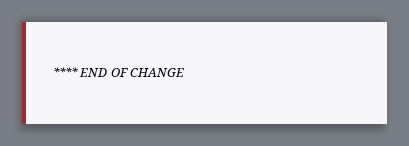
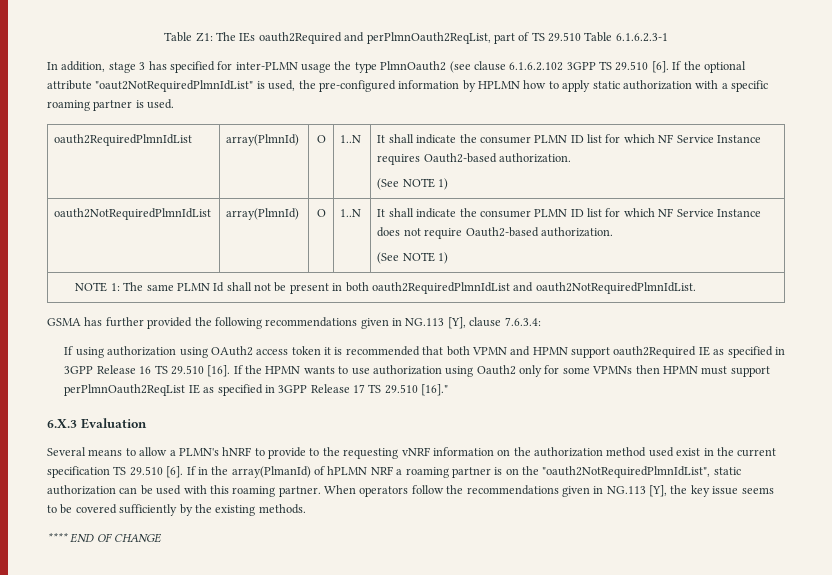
(53, 72) none -> [164,32,668,44] [47,61,746,73] [47,80,768,92] [47,99,175,111] [54,134,193,146] [226,134,300,146] [316,135,326,143] [340,135,362,143] [377,134,761,144] [377,153,572,165] [377,178,449,190] [54,208,212,220] [226,208,300,220] [316,209,326,217] [340,209,362,217] [377,208,761,218] [377,227,613,239] [377,252,449,264] [75,282,696,294] [47,317,541,329] [64,346,785,358] [64,365,770,377] [64,384,449,396] [47,418,147,429] [47,447,777,459] [47,466,741,478] [47,485,774,497] [47,504,306,516] Table Z1: The IEs oauth2Required and perPlmnOauth2ReqList, part of TS 29.510 Table 6.1.6.2.3-1 // In addition, stage 3 has specified for inter-PLMN usage the type PlmnOauth2 (see clause 6.1.6.2.102 3GPP TS 29.510 [6]. If the optional attribute "oaut2NotRequiredPlmnIdList" is used, the pre-configured information by HPLMN how to apply static authorization with a specific roaming partner is used. // oauth2RequiredPlmnIdList | array(PlmnId) | O | 1..N | It shall indicate the consumer PLMN ID list for which NF Service Instance requires Oauth2-based authorization. // (See NOTE 1) // oauth2NotRequiredPlmnIdList | array(PlmnId) | O | 1..N | It shall indicate the consumer PLMN ID list for which NF Service Instance does not require Oauth2-based authorization. // (See NOTE 1) // NOTE 1: The same PLMN Id shall not be present in both oauth2RequiredPlmnIdList and oauth2NotRequiredPlmnIdList. // GSMA has further provided the following recommendations given in NG.113 [Y], clause 7.6.3.4: // If using authorization using OAuth2 access token it is recommended that both VPMN and HPMN support oauth2Required IE as specified in 3GPP Release 16 TS 29.510 [16]. If the HPMN wants to use authorization using Oauth2 only for some VPMNs then HPMN must support perPlmnOauth2ReqList IE as specified in 3GPP Release 17 TS 29.510 [16]." // 6.X.3 Evaluation // Several means to allow a PLMN's hNRF to provide to the requesting vNRF information on the authorization method used exist in the current specification TS 29.510 [6]. If in the array(PlmanId) of hPLMN NRF a roaming partner is on the "oauth2NotRequiredPlmnIdList", static authorization can be used with this roaming partner. When operators follow the recommendations given in NG.113 [Y], the key issue seems to be covered sufficiently by the existing methods. //

